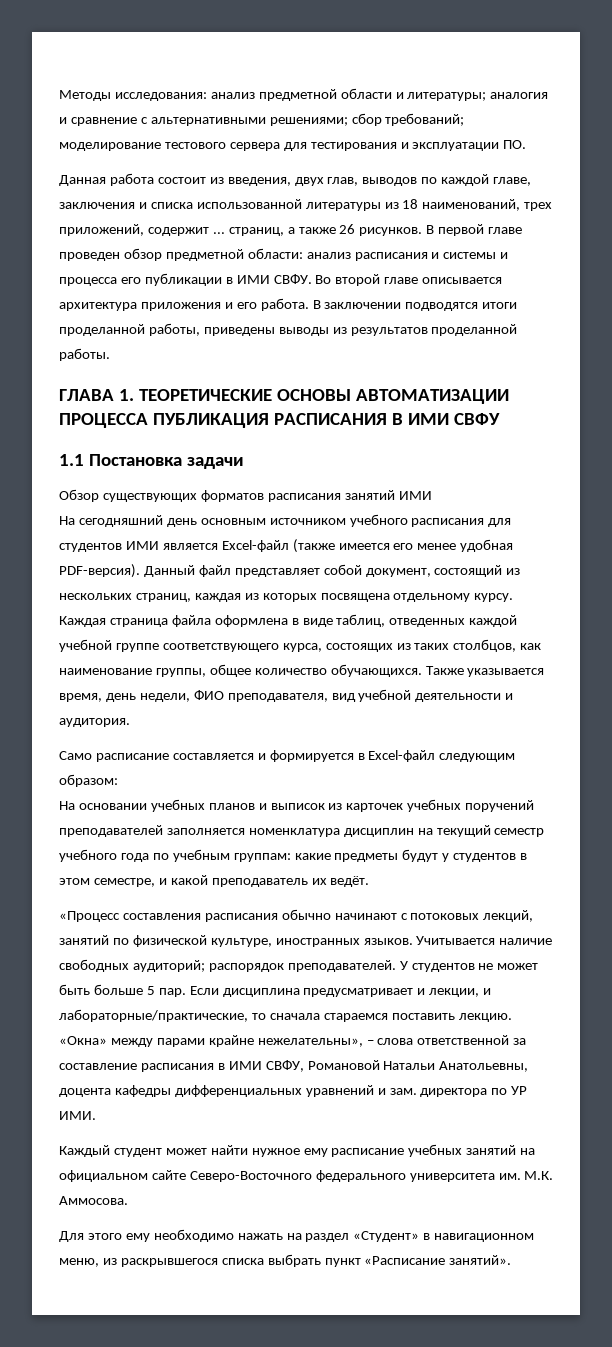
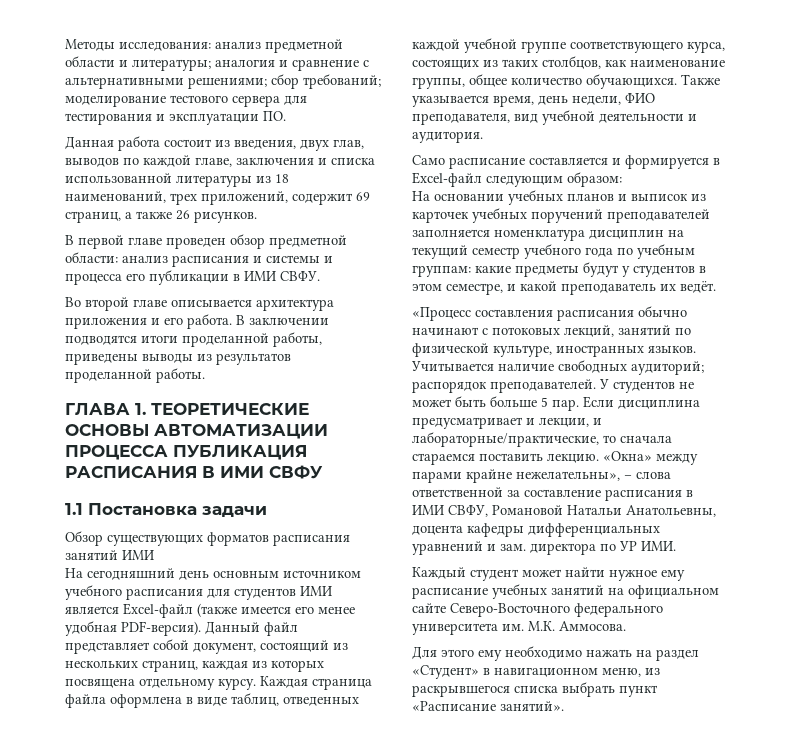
[212,232,225,234] ... -> [356,192,370,201] 69
(423, 231) none -> (257, 217) //
(312, 279) none -> (320, 276) //

